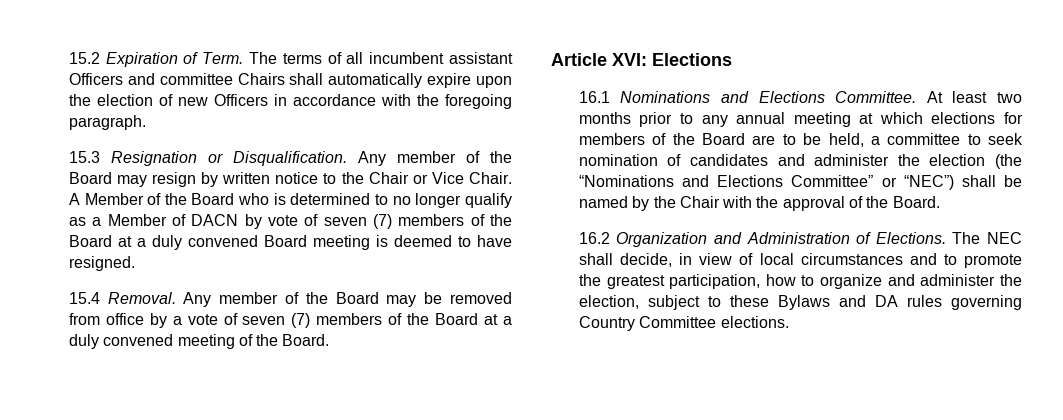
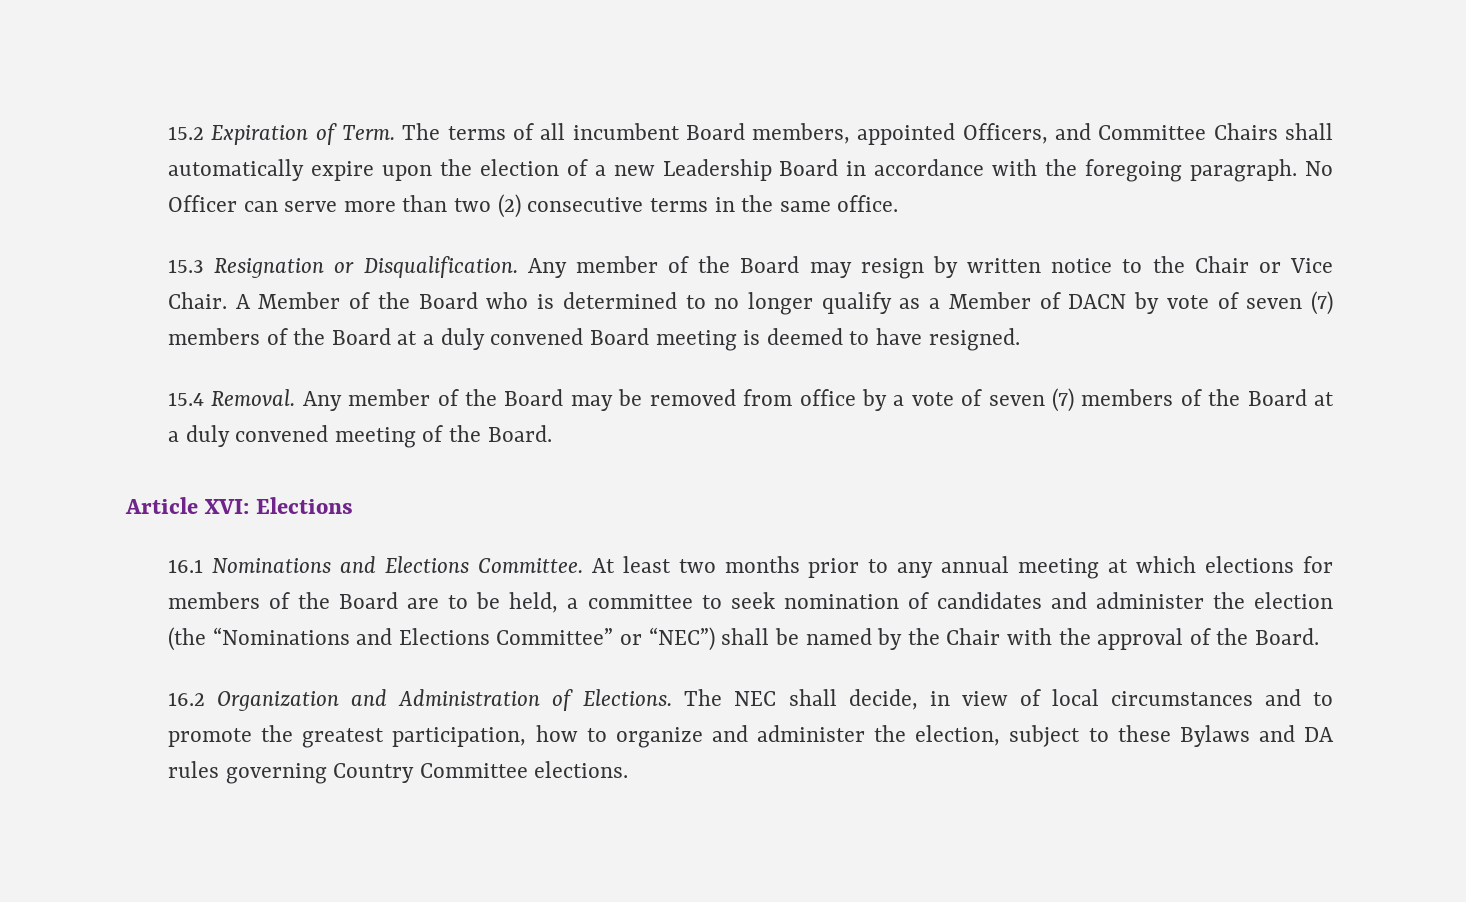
[449,52,513,64] [68,73,233,85] assistant Officers and committee -> [685,123,1207,145] Board members, appointed Officers, and Committee
[177,94,268,106] new Officers -> [594,159,839,181] a new Leadership Board
(146, 122) none -> [1304,161,1333,176] [168,194,899,218] No Officer can serve more than two (2) consecutive terms in the same office.

